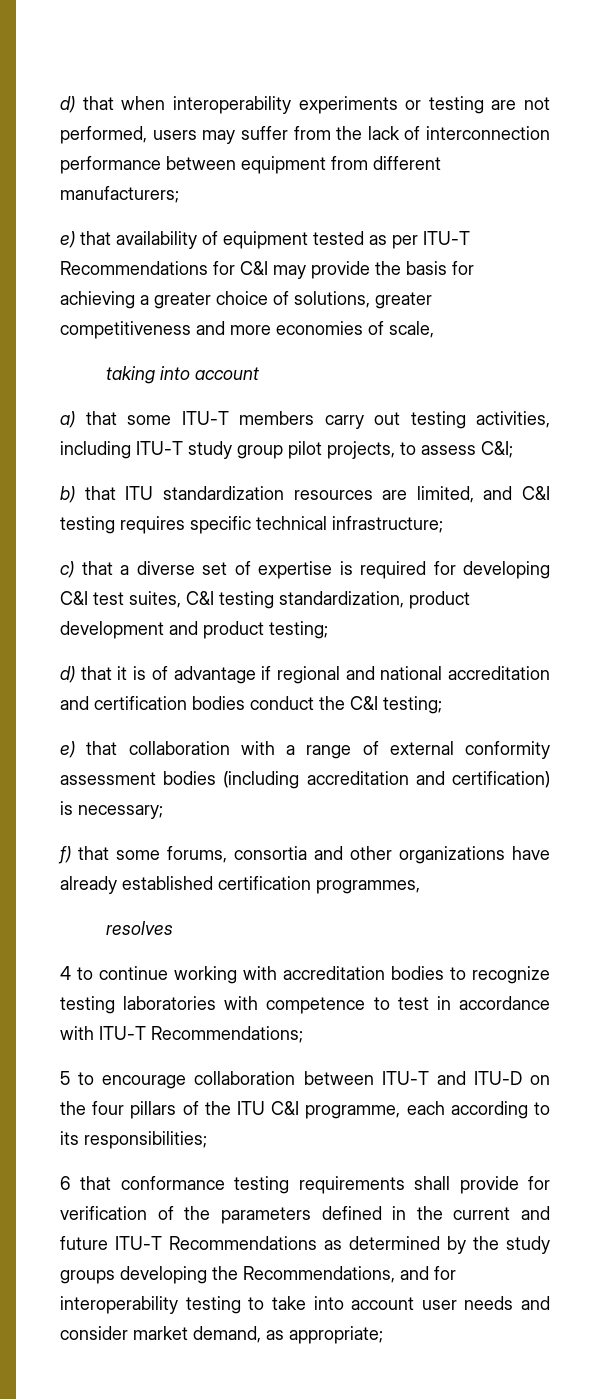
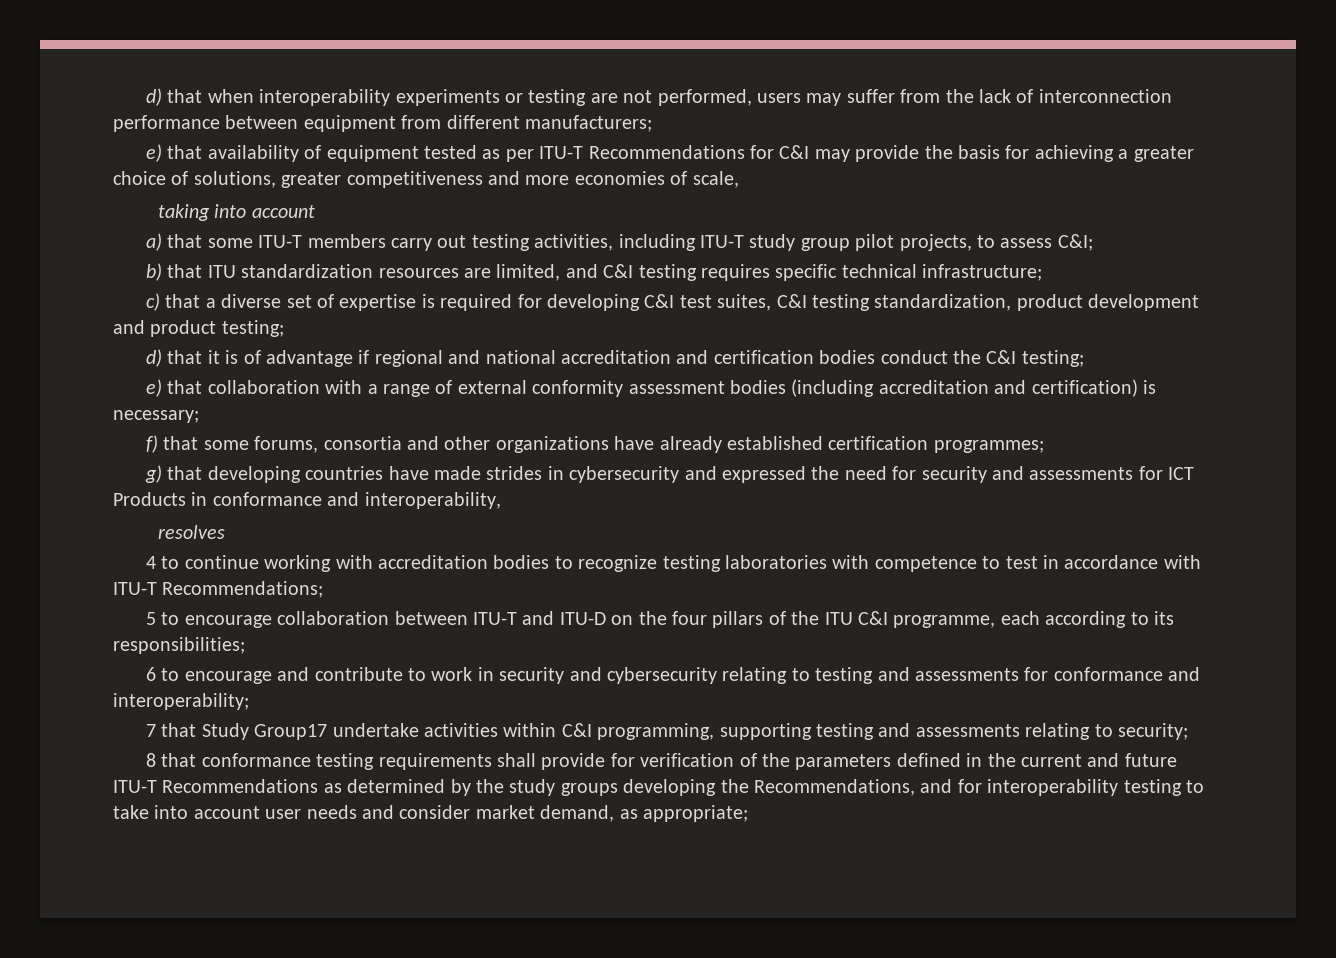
[316,880,420,894] programmes, -> [933,440,1044,453] [144,465,1195,483] [113,492,501,509] programmes; // g) that developing countries have made strides in cybersecurity and expressed the need for security and assessments for ICT Products in conformance and interoperability,
(71, 1183) none -> [161,667,1201,684] [113,693,249,710] [145,723,1188,740] [145,753,156,767] to encourage and contribute to work in security and cybersecurity relating to testing and assessments for conformance and interoperability; // 7 that Study Group17 undertake activities within C&I programming, supporting testing and assessments relating to security; // 8

